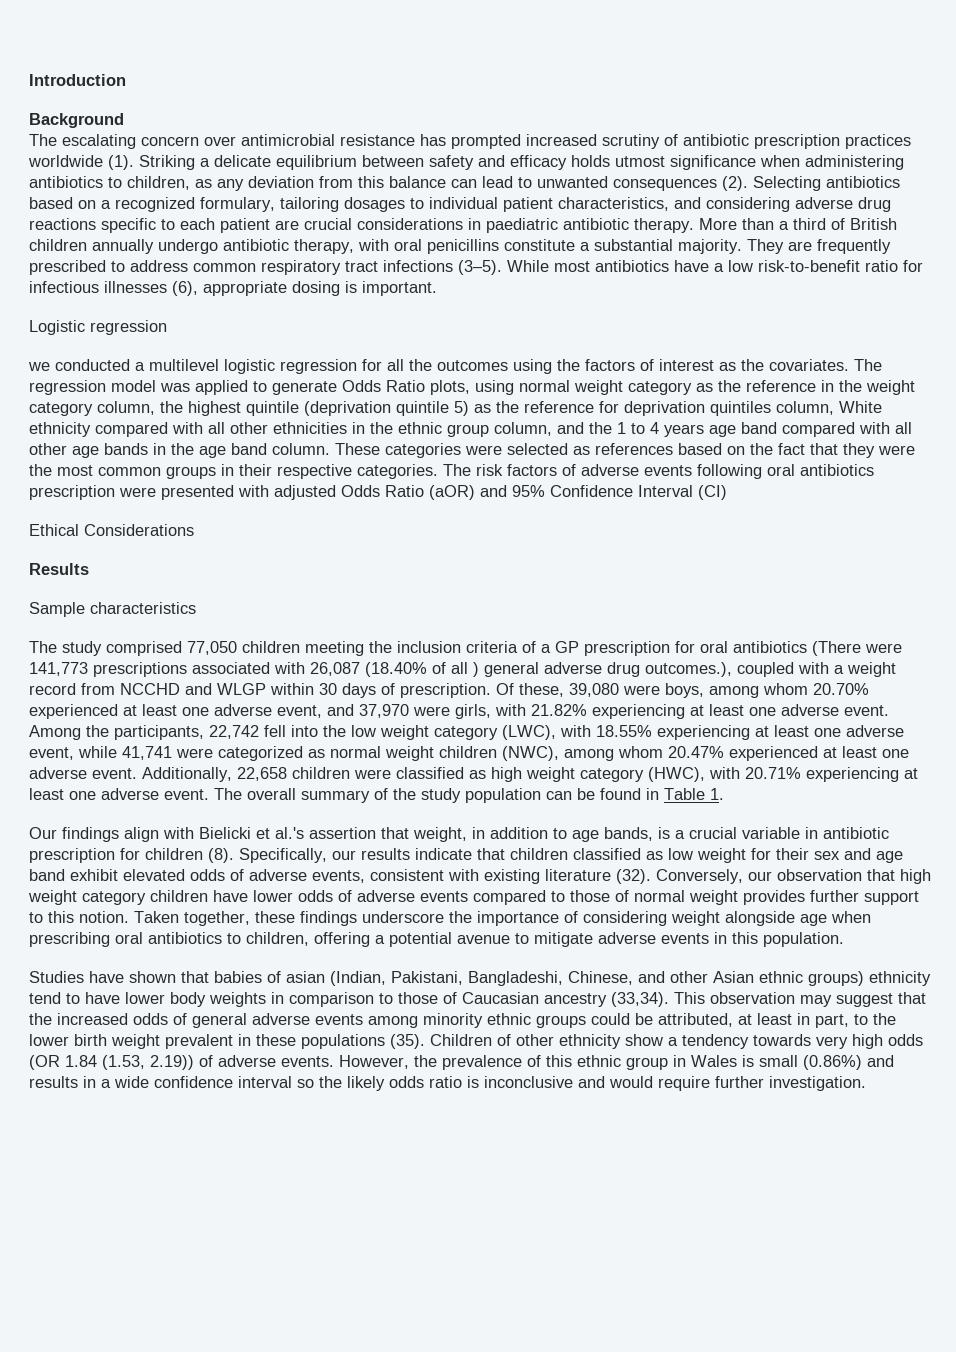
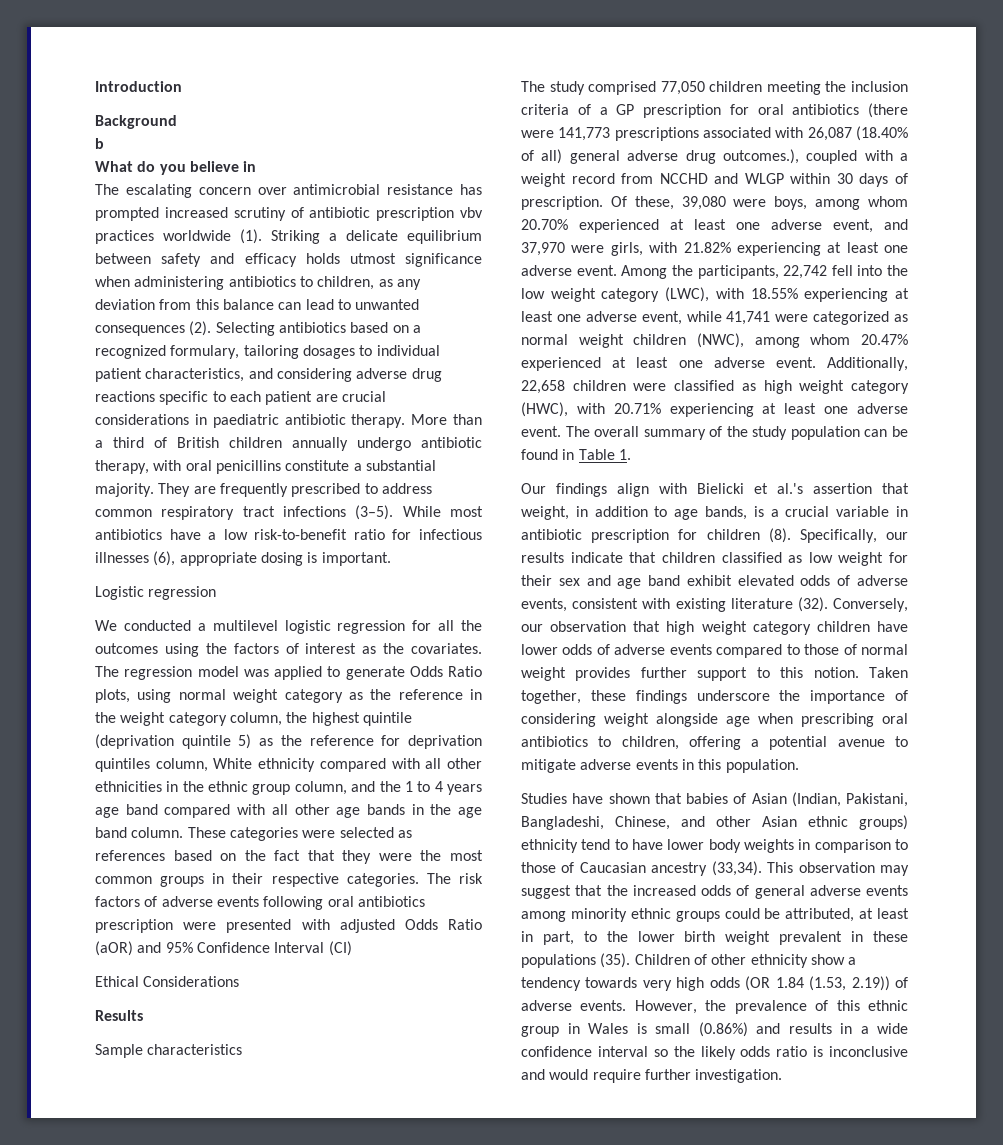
(124, 120) none -> [95,138,104,149] [95,161,257,175] // b // What do you believe in
(840, 141) none -> [460,207,483,218] vbv
[28,362,50,371] we -> [95,620,117,631] We
[812,641,861,656] (There -> [868,103,908,118] (there
[451,662,479,677] all ) -> [541,149,563,164] all)
[286,971,325,983] asian -> [751,793,787,804] Asian

